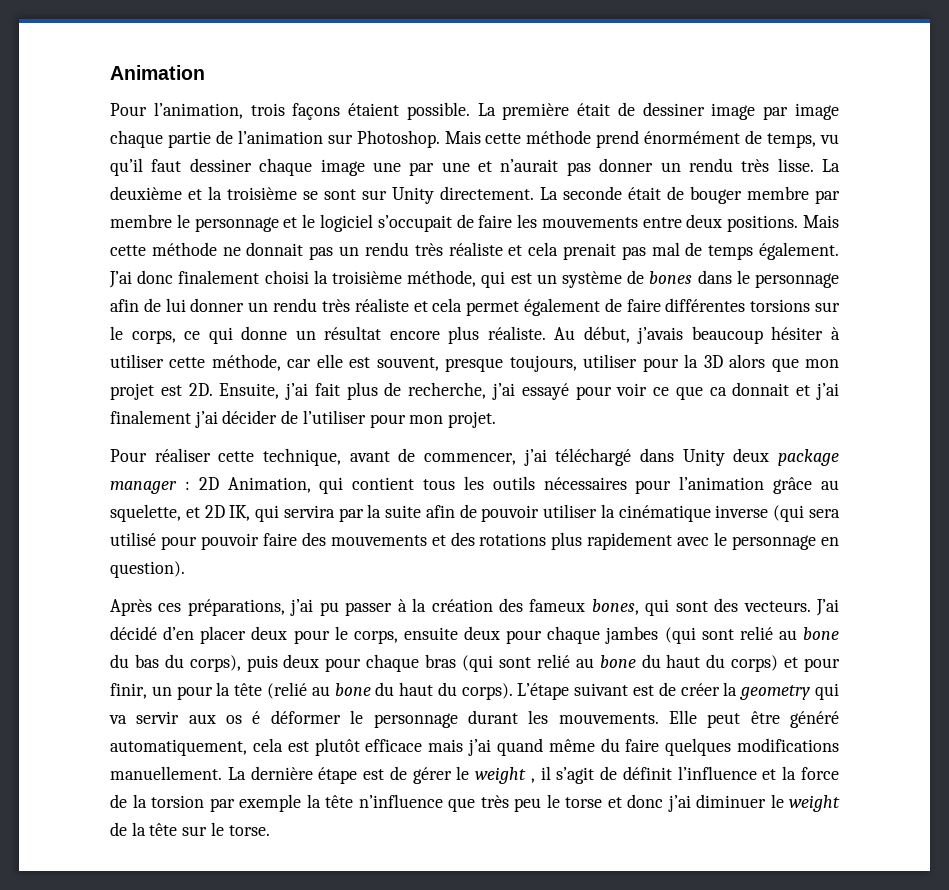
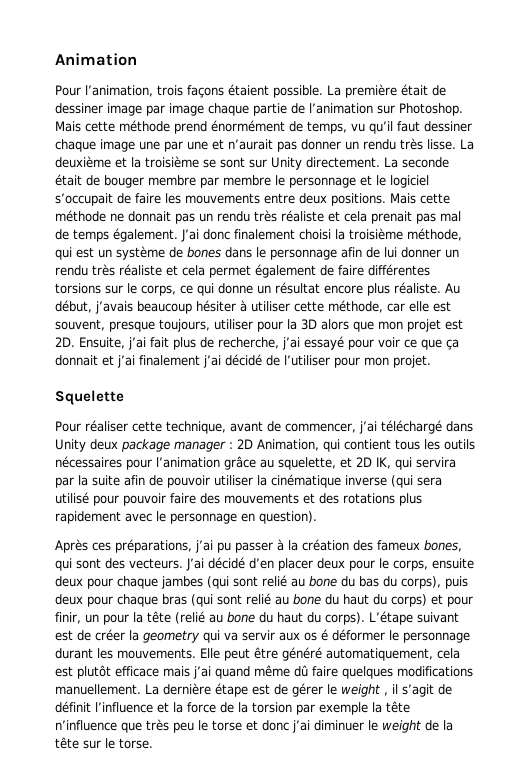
[709,387,727,396] ca -> [446,339,459,350] ça
[222,410,278,424] décider -> [225,354,262,366] décidé
(497, 419) none -> [55,390,124,405] // Squelette
[600,738,620,752] du -> [294,665,308,677] dû

